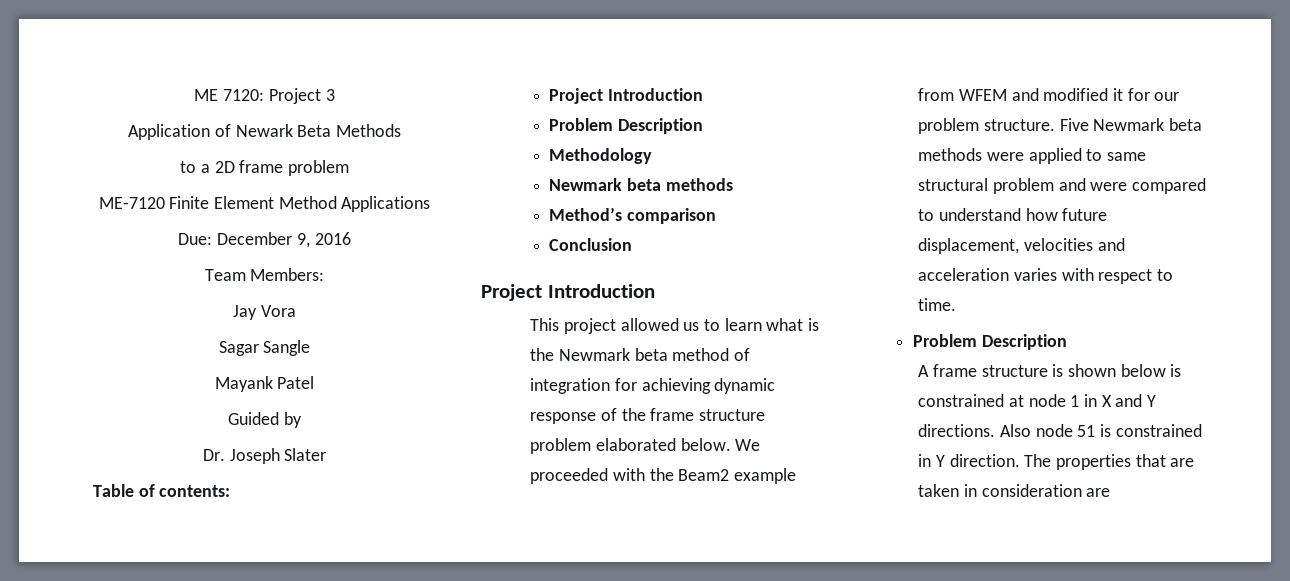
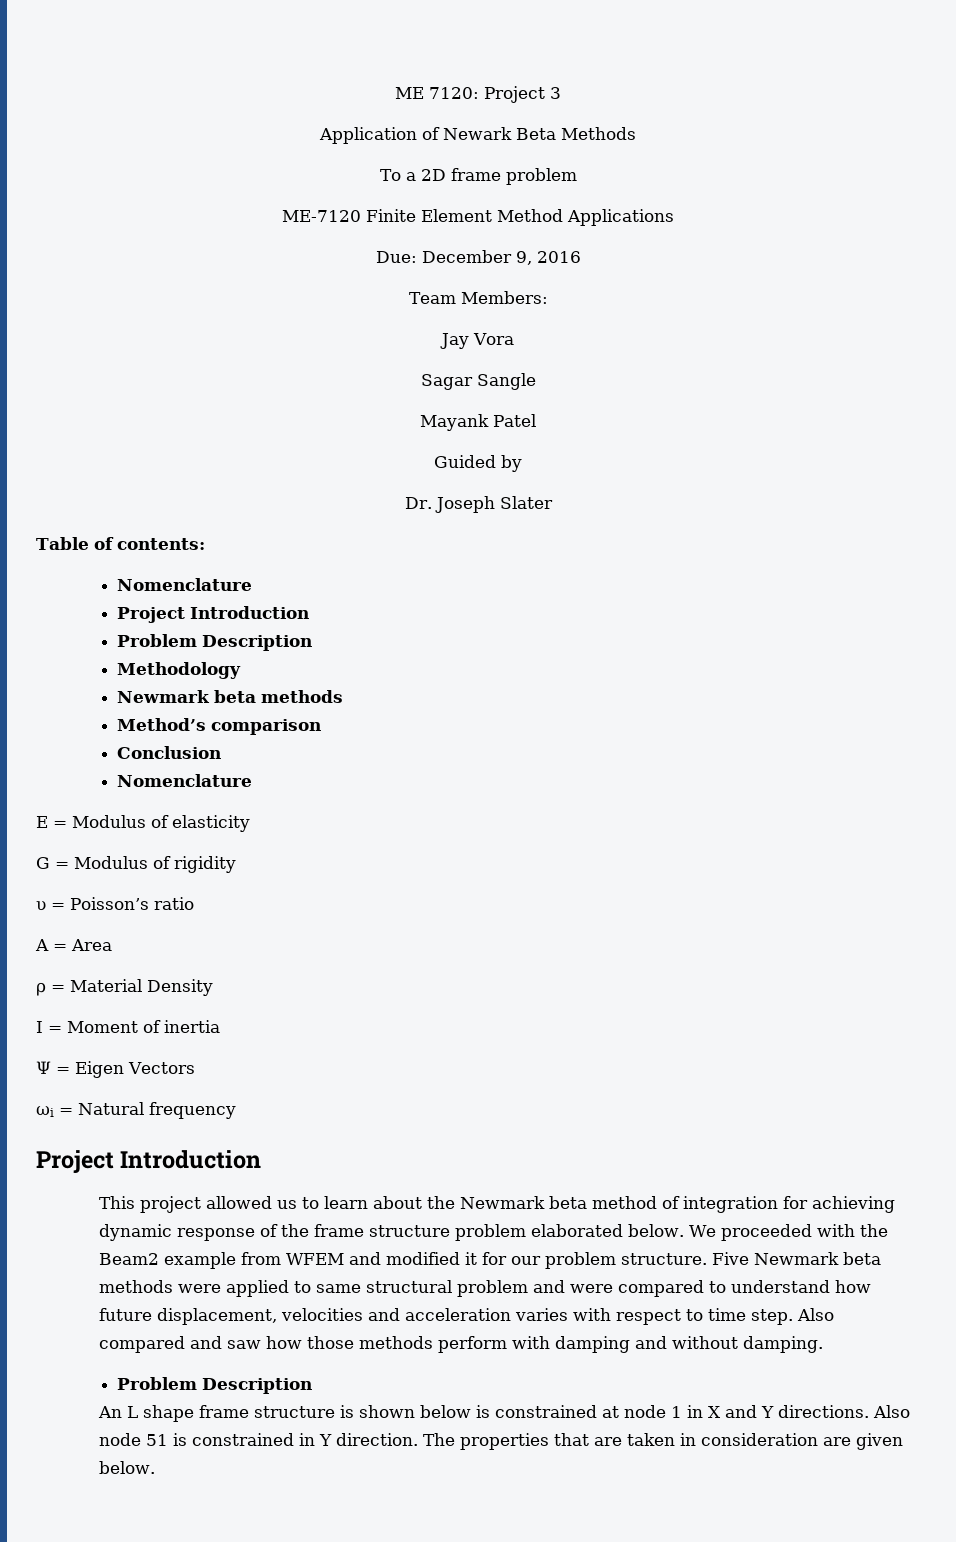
[180,161,197,173] to -> [379,169,401,181] To
(231, 491) none -> [117,578,253,591] // Nomenclature
(633, 244) none -> [117,774,253,787] [36,815,250,832] [36,856,236,873] [36,897,194,911] [35,939,112,951] [36,979,213,996] [36,1020,220,1033] [36,1061,195,1078] [36,1102,236,1119] // Nomenclature // E = Modulus of elasticity // G = Modulus of rigidity // υ = Poisson’s ratio // A = Area // ρ = Material Density // I = Moment of inertia // Ψ = Eigen Vectors // ωi = Natural frequency
[766,318,820,331] what is -> [373,1196,423,1209] about
[918,298,957,311] [912,334,1067,350] [918,365,930,377] time. // Problem Description // A -> [708,1308,835,1325] [99,1336,824,1353] [117,1377,313,1394] [98,1405,195,1422] time step. Also compared and saw how those methods perform with damping and without damping. // Problem Description // An L shape
(1111, 492) none -> [856,1433,904,1450] [99,1461,156,1474] given below.

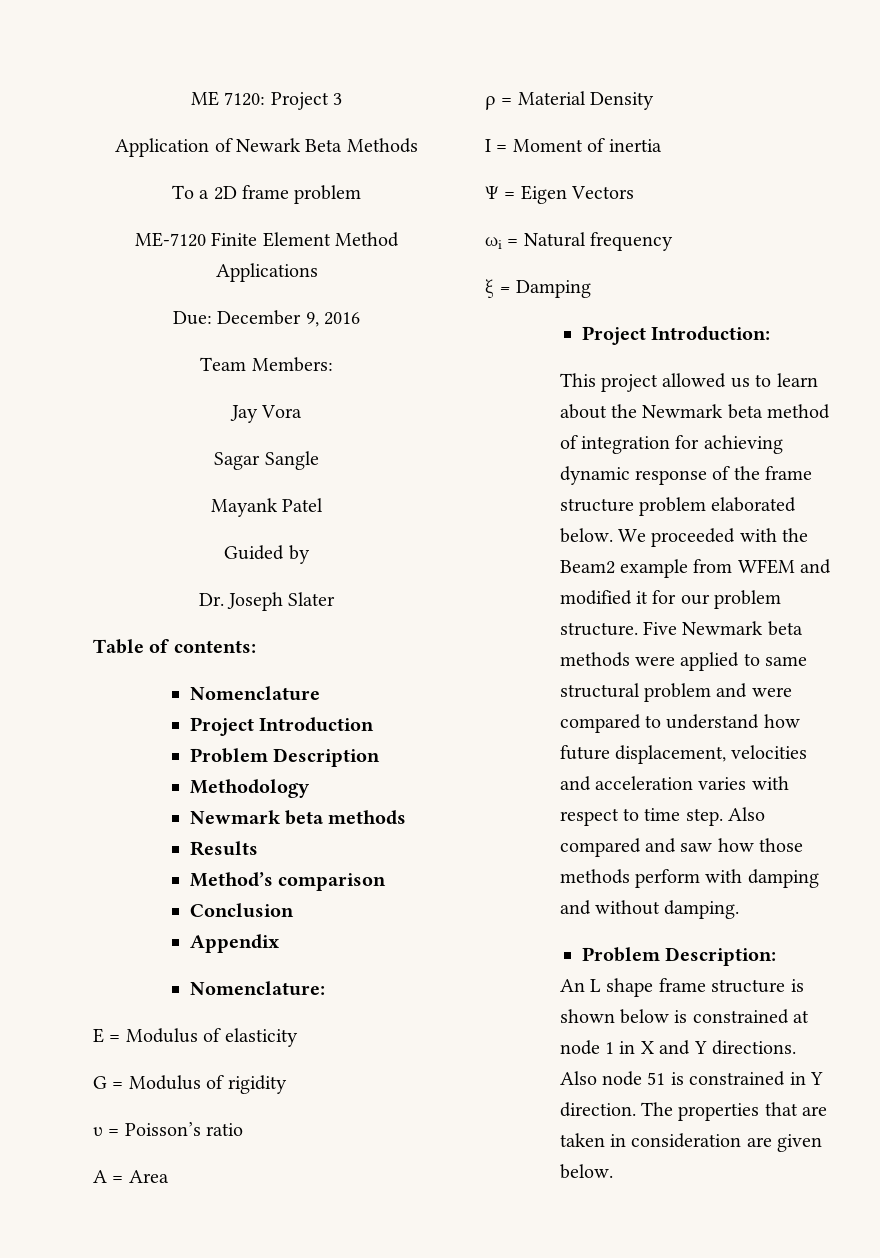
(344, 696) none -> [189,841,258,856] // Results
[117,774,253,787] Nomenclature -> [189,934,280,953] [189,981,325,996] Appendix // Nomenclature:
[36,1150,262,1174] // Project Introduction -> [485,279,591,298] [581,326,770,345] // ξ = Damping // Project Introduction:
[202,1378,313,1394] Description -> [664,947,776,966] Description:

